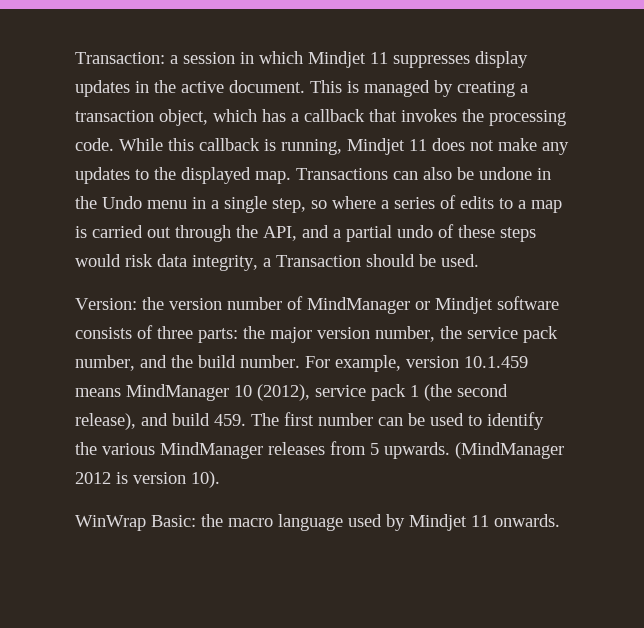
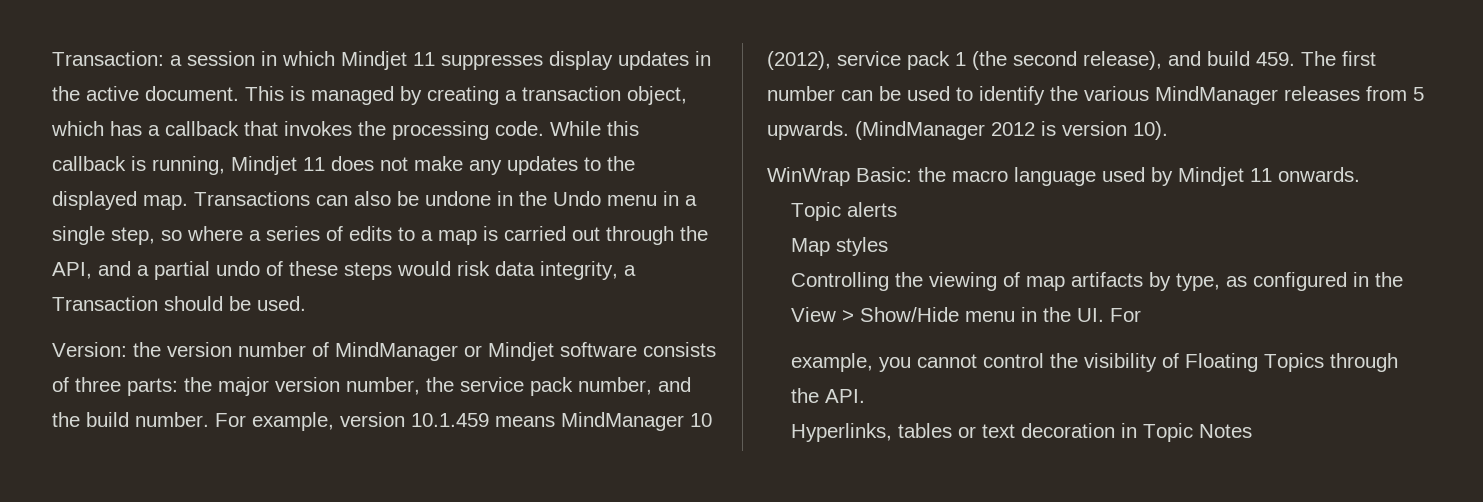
(560, 520) none -> [791,202,898,221] [791,237,889,256] [791,272,1404,291] [791,307,1142,322] [791,353,1399,372] [791,388,866,403] [791,423,1253,442] // Topic alerts // Map styles // Controlling the viewing of map artifacts by type, as configured in the View > Show/Hide menu in the UI. For // example, you cannot control the visibility of Floating Topics through the API. // Hyperlinks, tables or text decoration in Topic Notes

